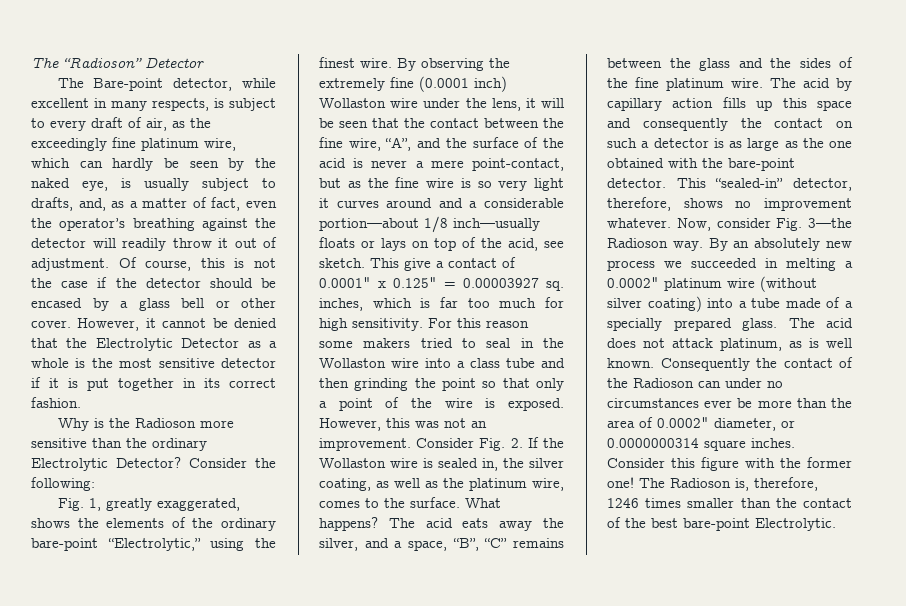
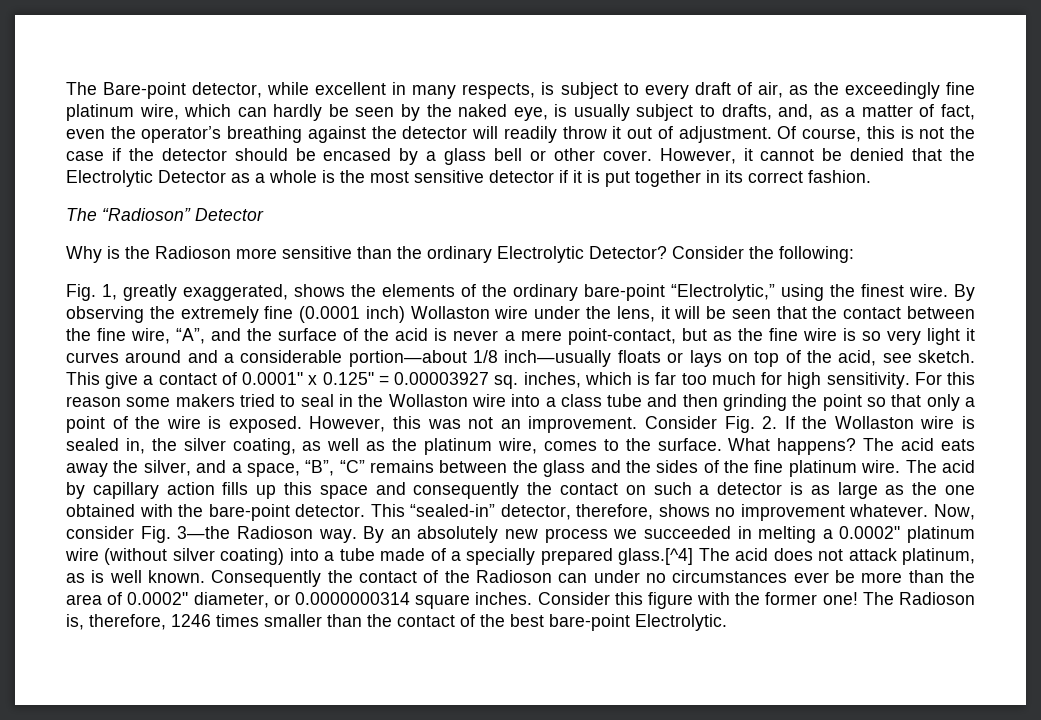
[31,57,204,68] [57,78,84,88] The “Radioson” Detector // The -> [66,82,97,95] The
(81, 402) none -> [66,208,264,221] // The “Radioson” Detector
[742,318,777,331] glass. -> [618,548,694,565] glass.[^4]

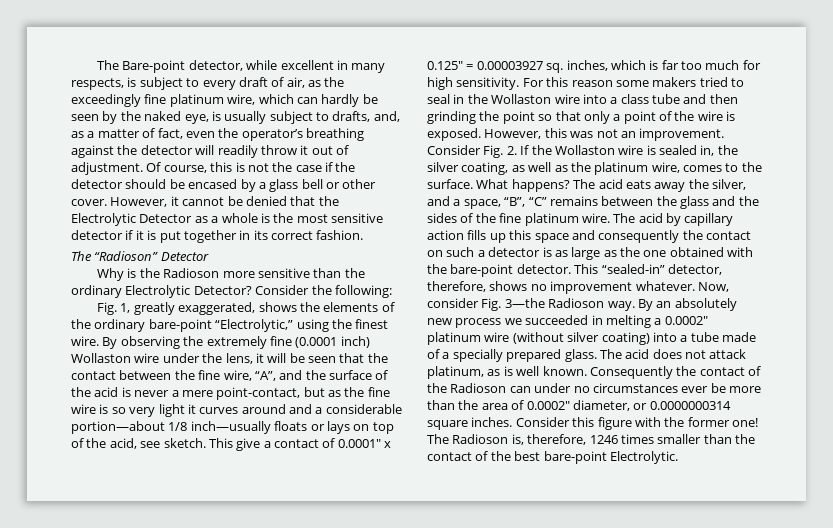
[618,548,694,565] glass.[^4] -> [564,349,597,362] glass.

